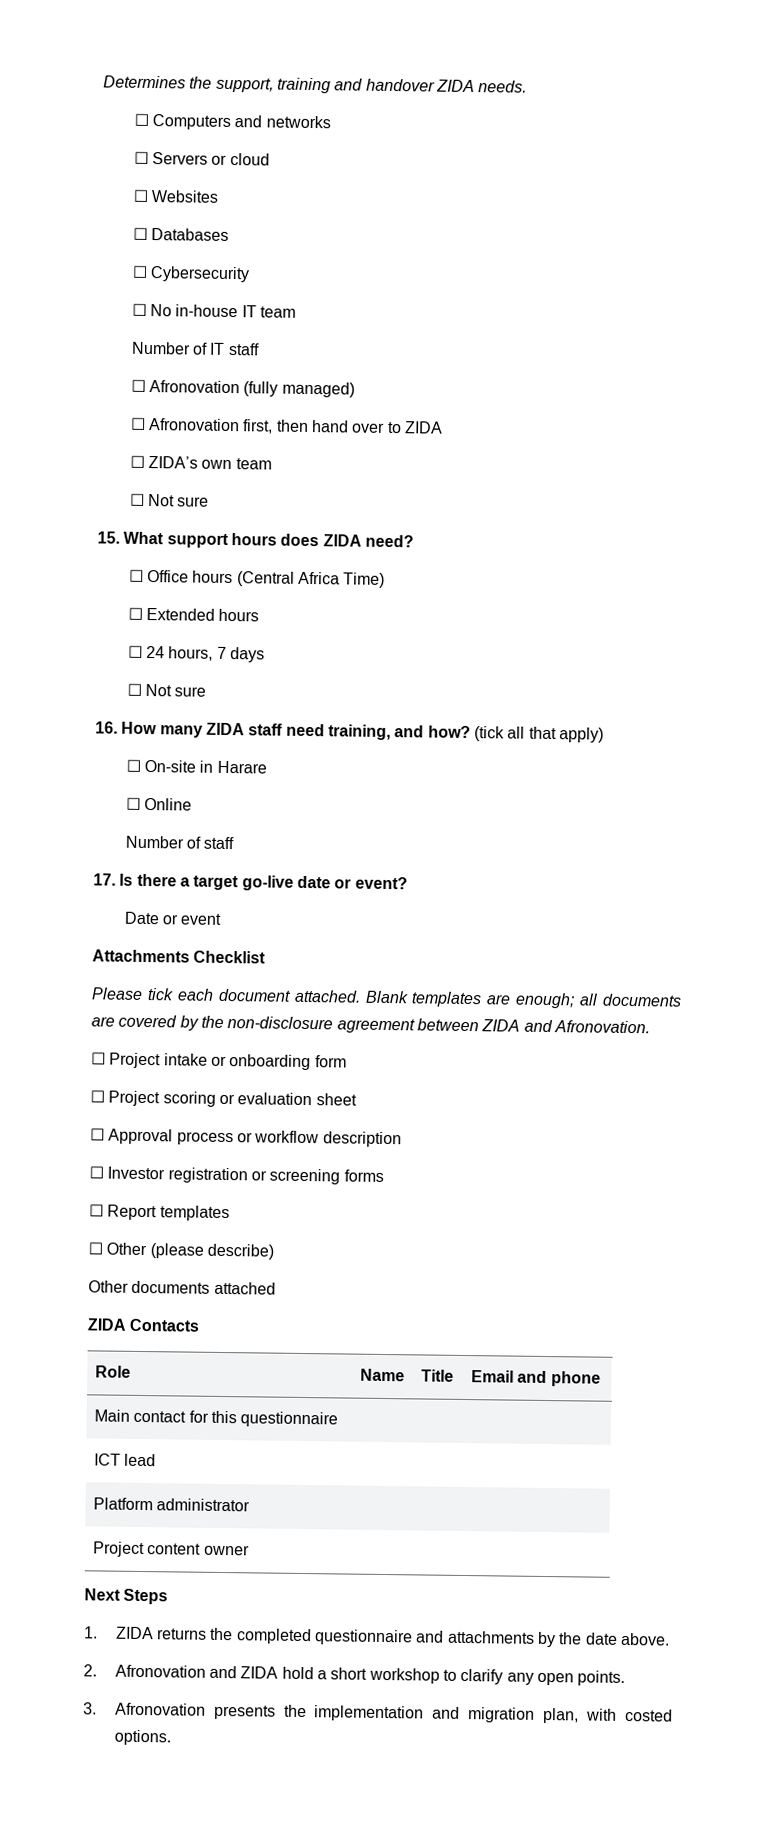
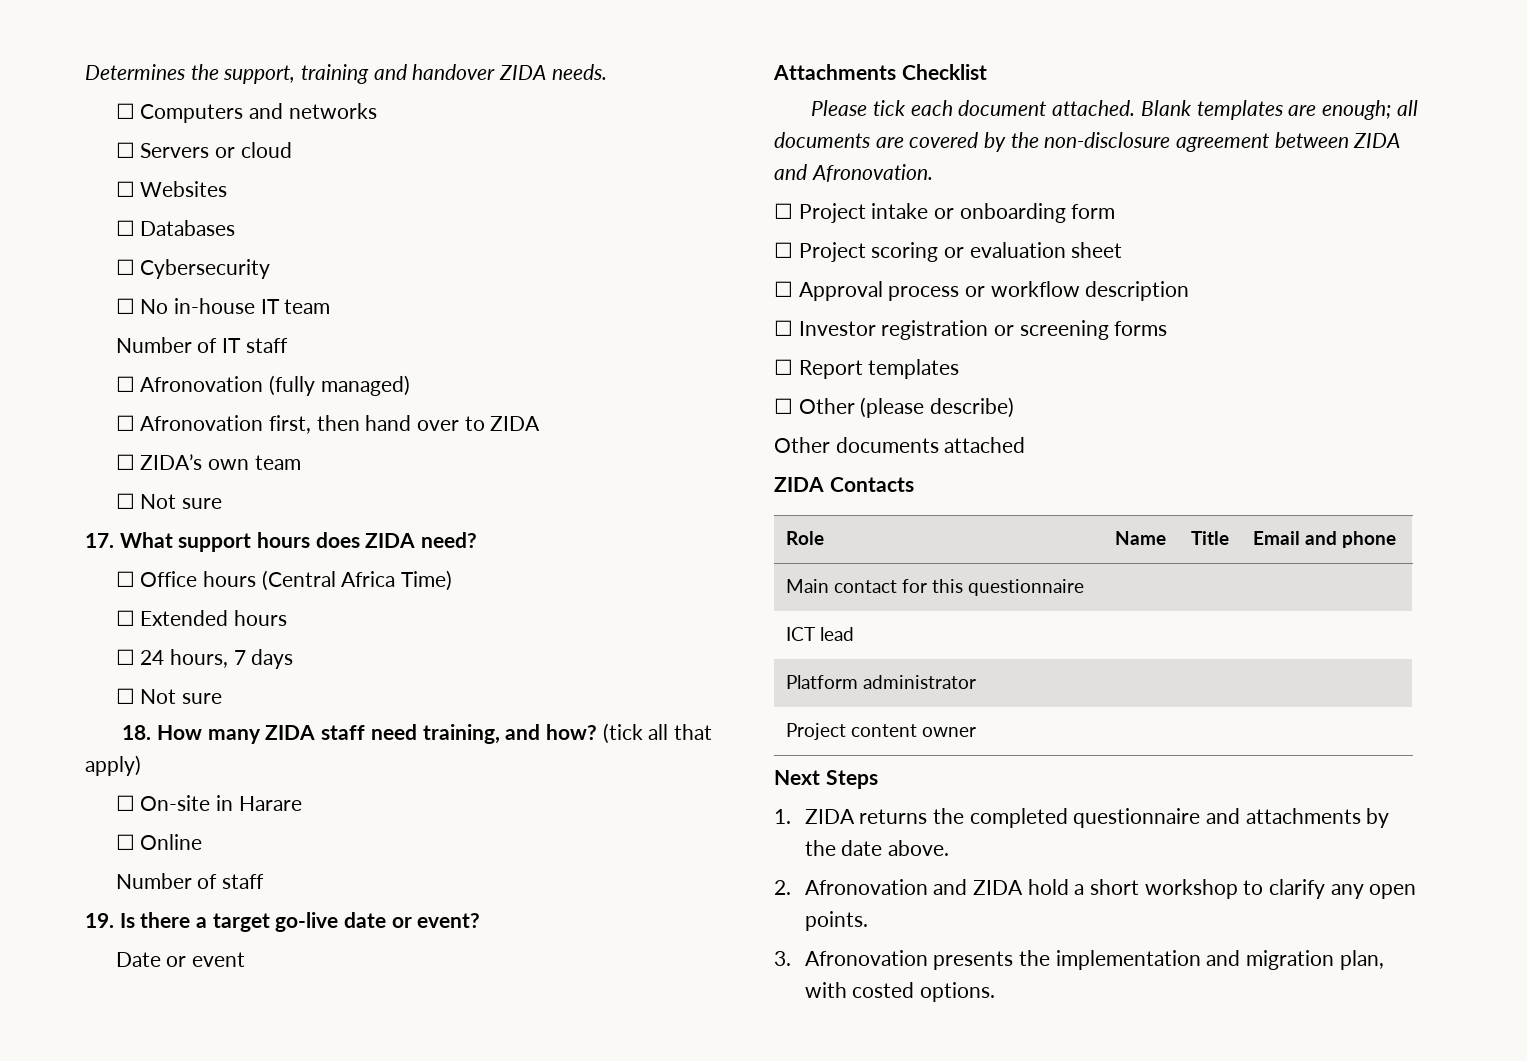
[97,531,120,544] 15. -> [85,533,114,548] 17.
[95,721,118,734] 16. -> [122,725,152,740] 18.
[93,873,116,886] 17. -> [85,913,114,928] 19.

